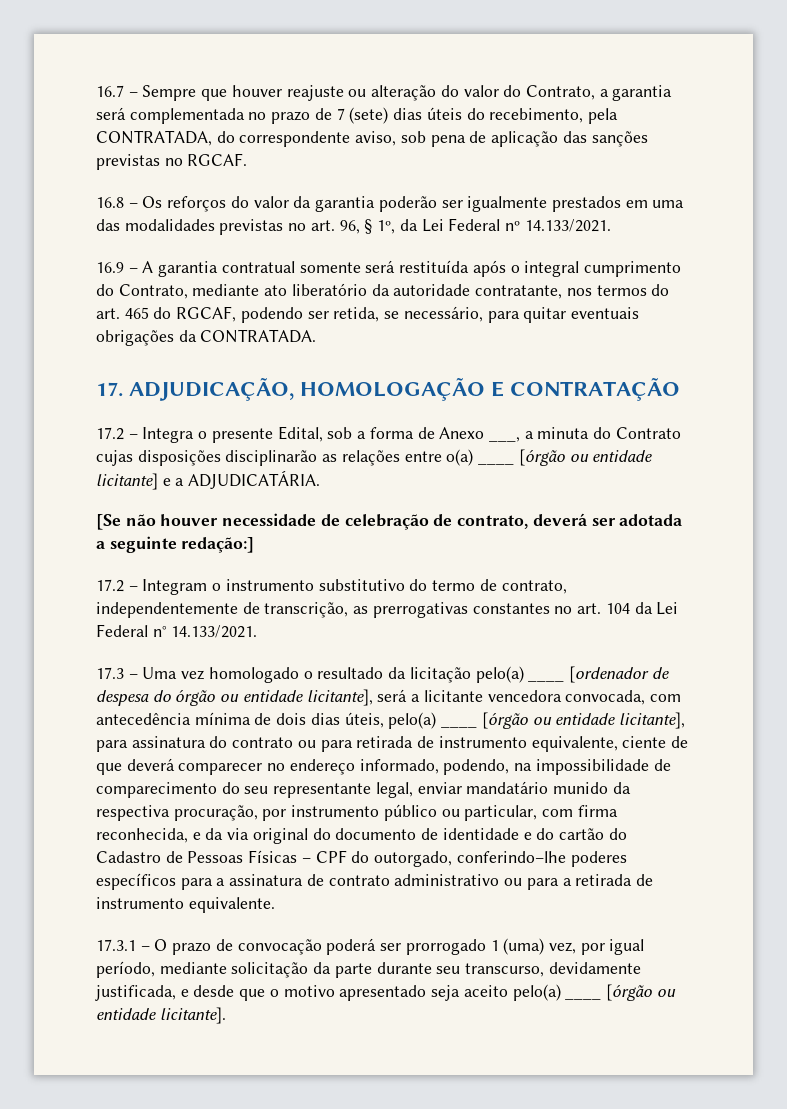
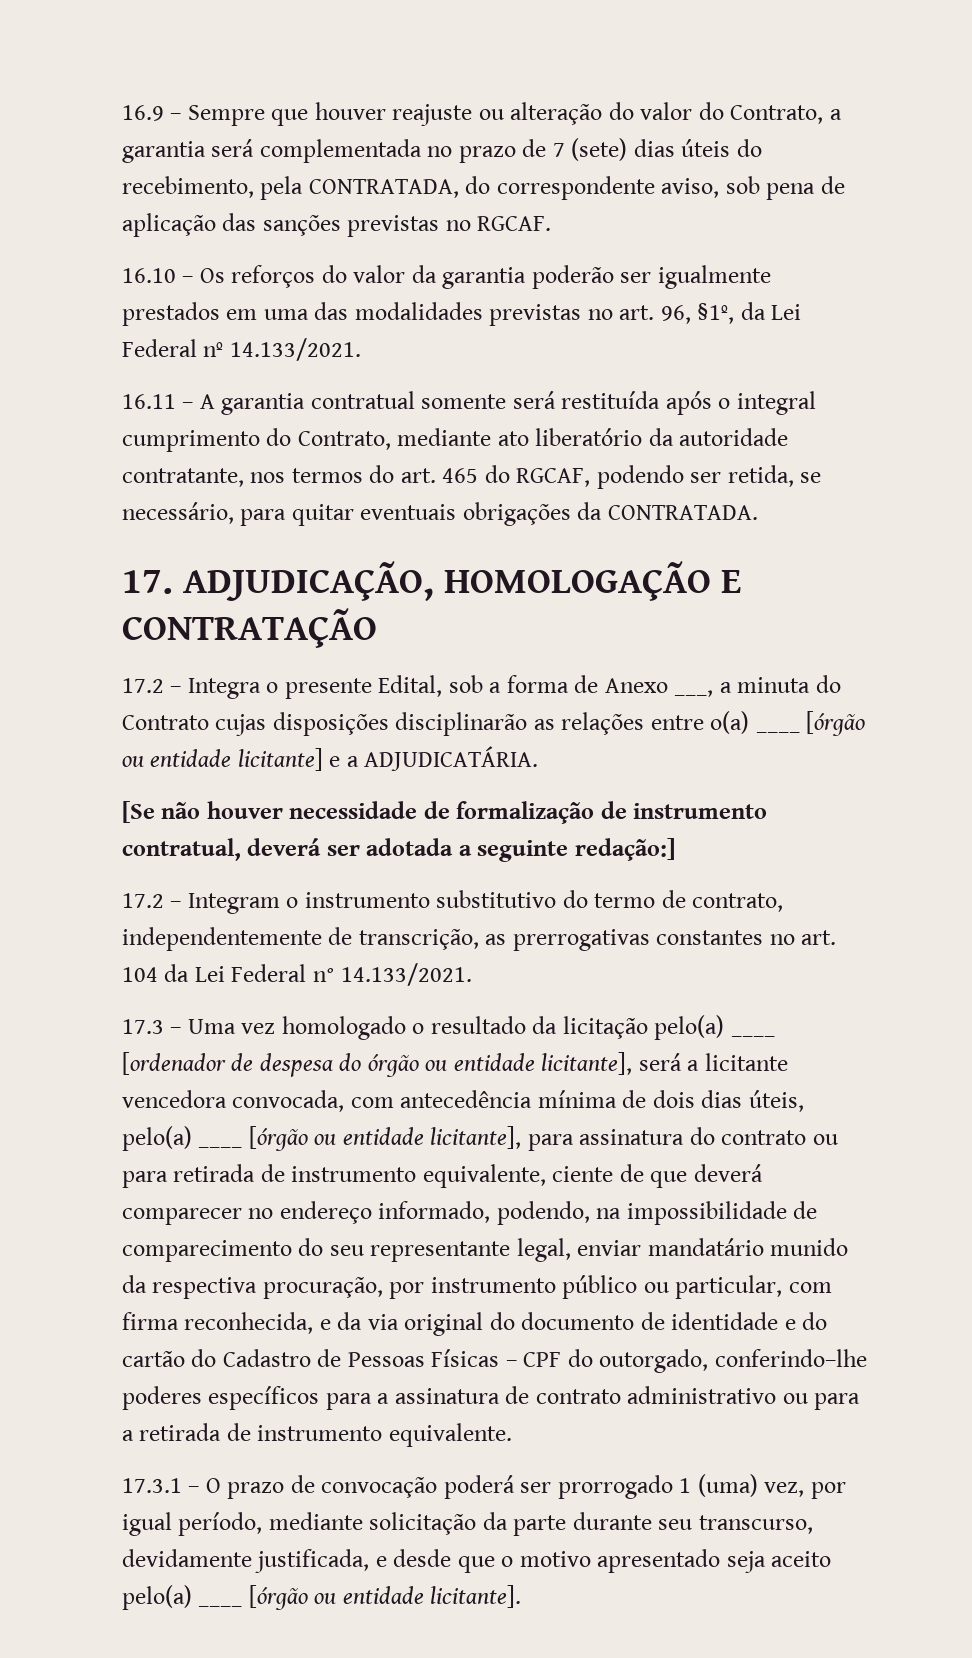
[96,85,124,97] 16.7 -> [122,105,164,121] 16.9
[96,197,124,208] 16.8 -> [122,268,176,283] 16.10
[364,218,611,234] [96,262,124,273] § 1º, da Lei Federal nº 14.133/2021. // 16.9 -> [697,302,802,324] [122,338,361,361] [122,394,176,409] §1º, da Lei Federal nº 14.133/2021. // 16.11
[344,514,529,530] celebração de contrato, -> [456,801,768,824] [122,838,241,861] formalização de instrumento contratual,

